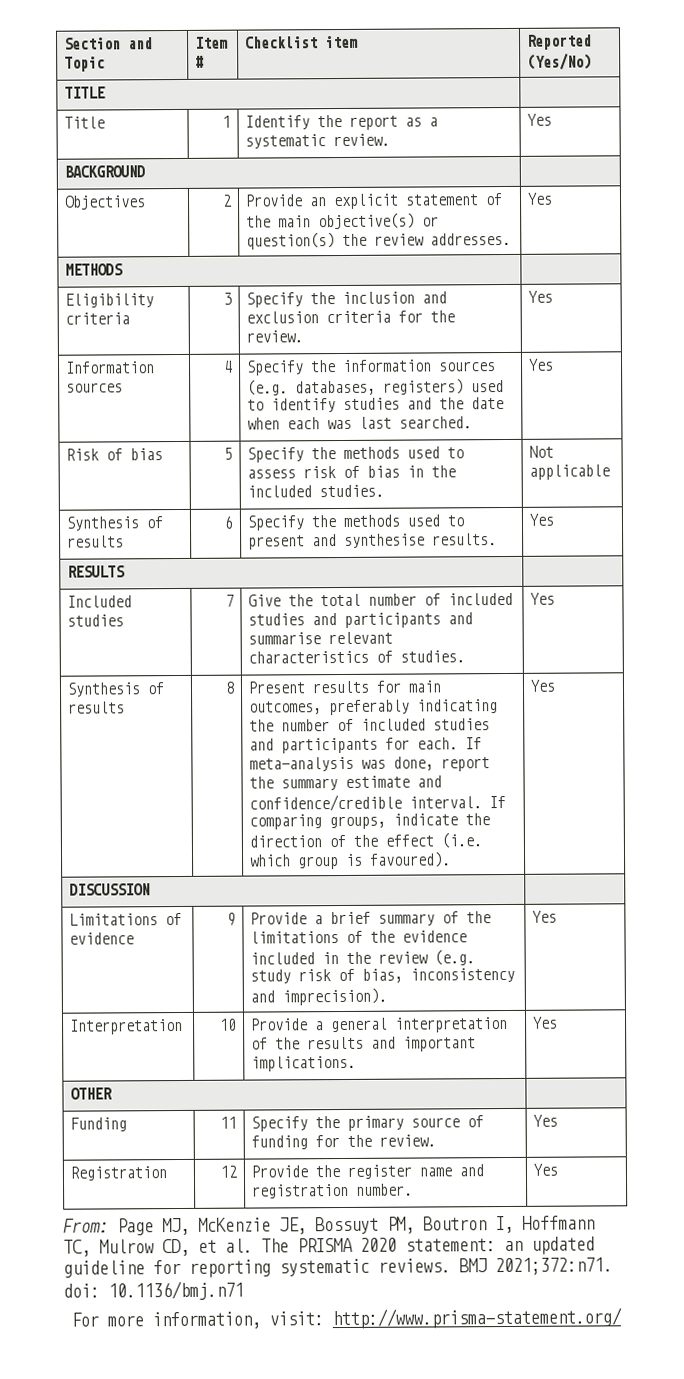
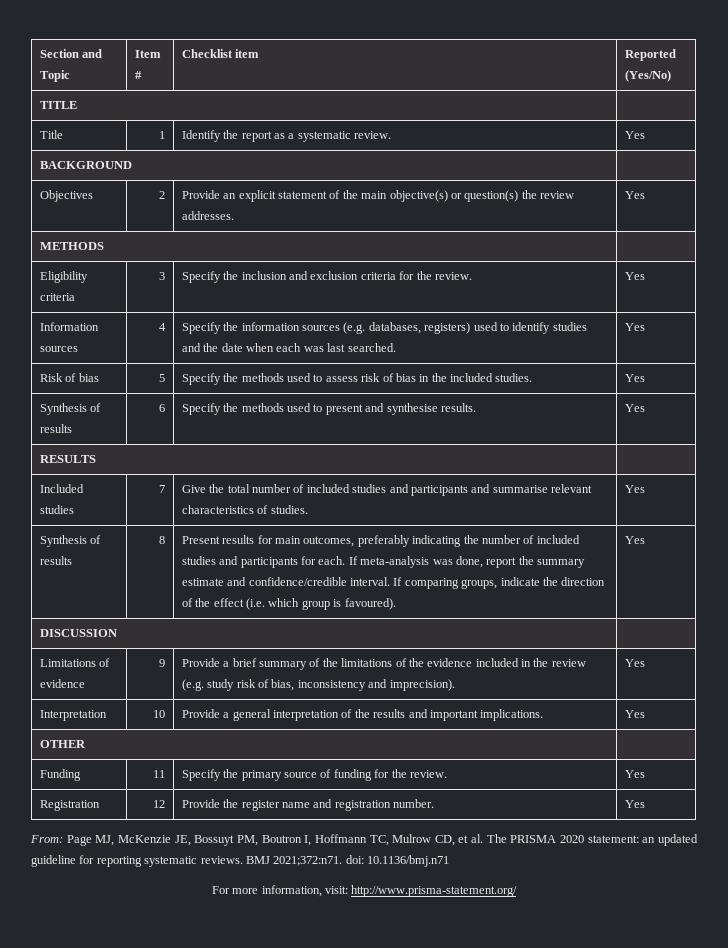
[529,445,555,458] [529,464,611,480] Not applicable -> [624,374,645,382] Yes

